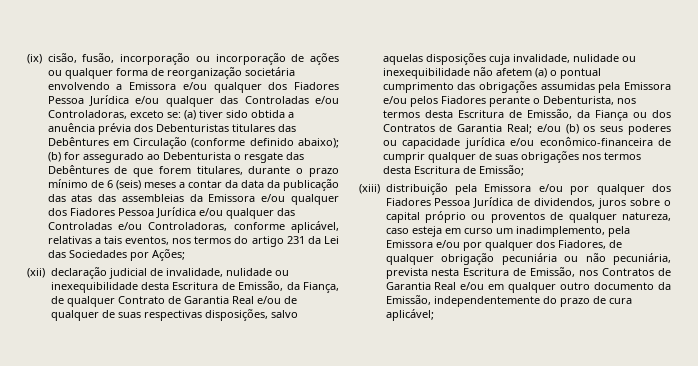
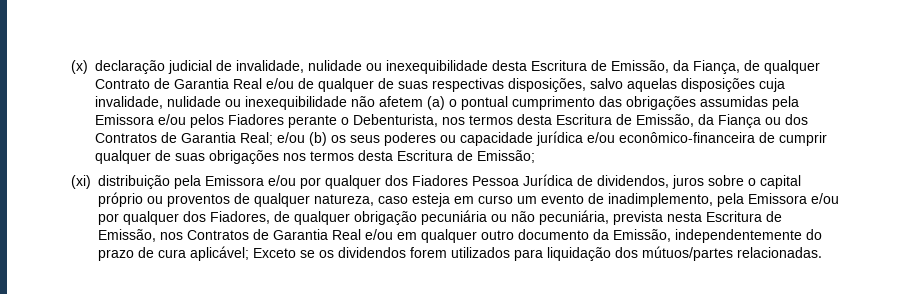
[27,53,339,65] [47,67,295,79] [47,82,339,93] [47,95,339,107] [47,110,294,120] [47,123,296,135] [47,137,340,149] [47,152,304,163] [47,165,339,177] [47,179,340,191] [47,194,339,205] [47,207,295,219] [47,221,339,233] [47,236,339,247] [47,249,185,261] [27,268,45,278] (ix) cisão, fusão, incorporação ou incorporação de ações ou qualquer forma de reorganização societária envolvendo a Emissora e/ou qualquer dos Fiadores Pessoa Jurídica e/ou qualquer das Controladas e/ou Controladoras, exceto se: (a) tiver sido obtida a anuência prévia dos Debenturistas titulares das Debêntures em Circulação (conforme definido abaixo); (b) for assegurado ao Debenturista o resgate das Debêntures de que forem titulares, durante o prazo mínimo de 6 (seis) meses a contar da data da publicação das atas das assembleias da Emissora e/ou qualquer dos Fiadores Pessoa Jurídica e/ou qualquer das Controladas e/ou Controladoras, conforme aplicável, relativas a tais eventos, nos termos do artigo 231 da Lei das Sociedades por Ações; // (xii) -> [71,60,88,74] (x)
[359,184,380,194] (xiii) -> [71,175,91,189] (xi)
(513, 231) none -> [541,193,604,204] evento de
(434, 315) none -> [253,246,822,261] Exceto se os dividendos forem utilizados para liquidação dos mútuos/partes relacionadas.

